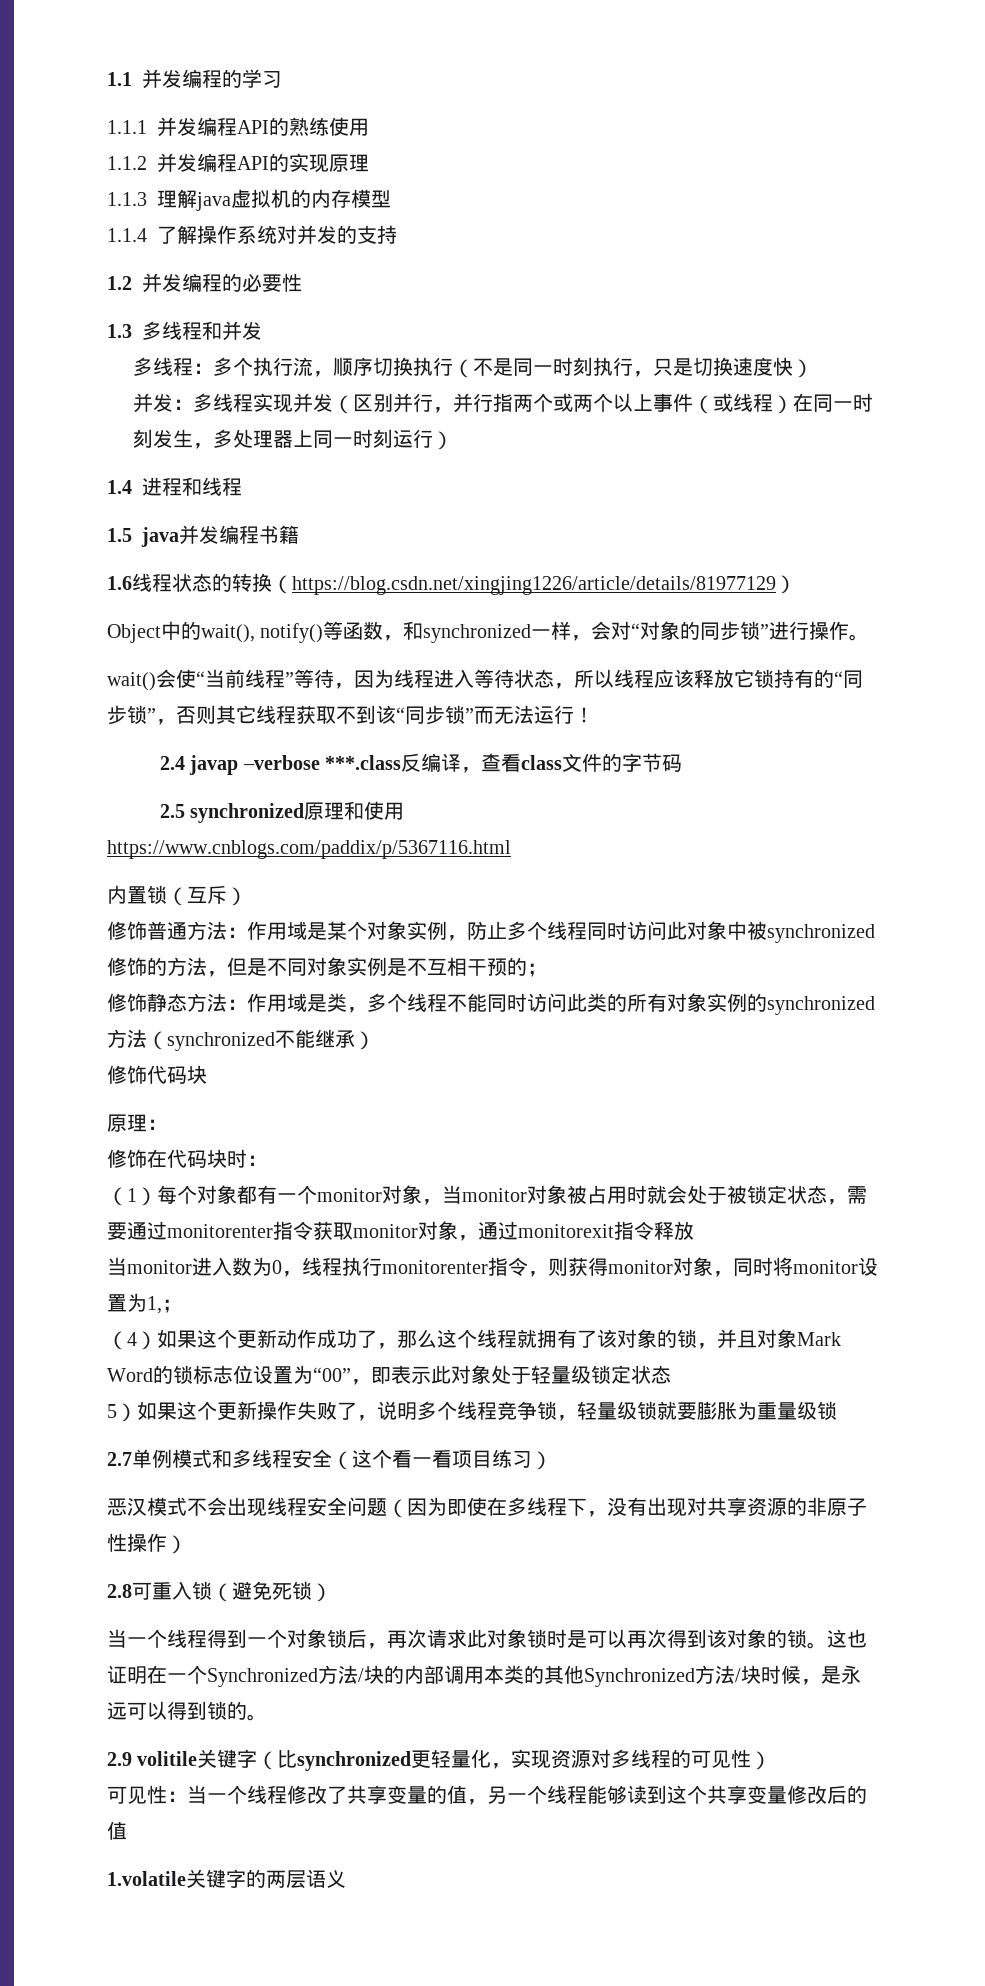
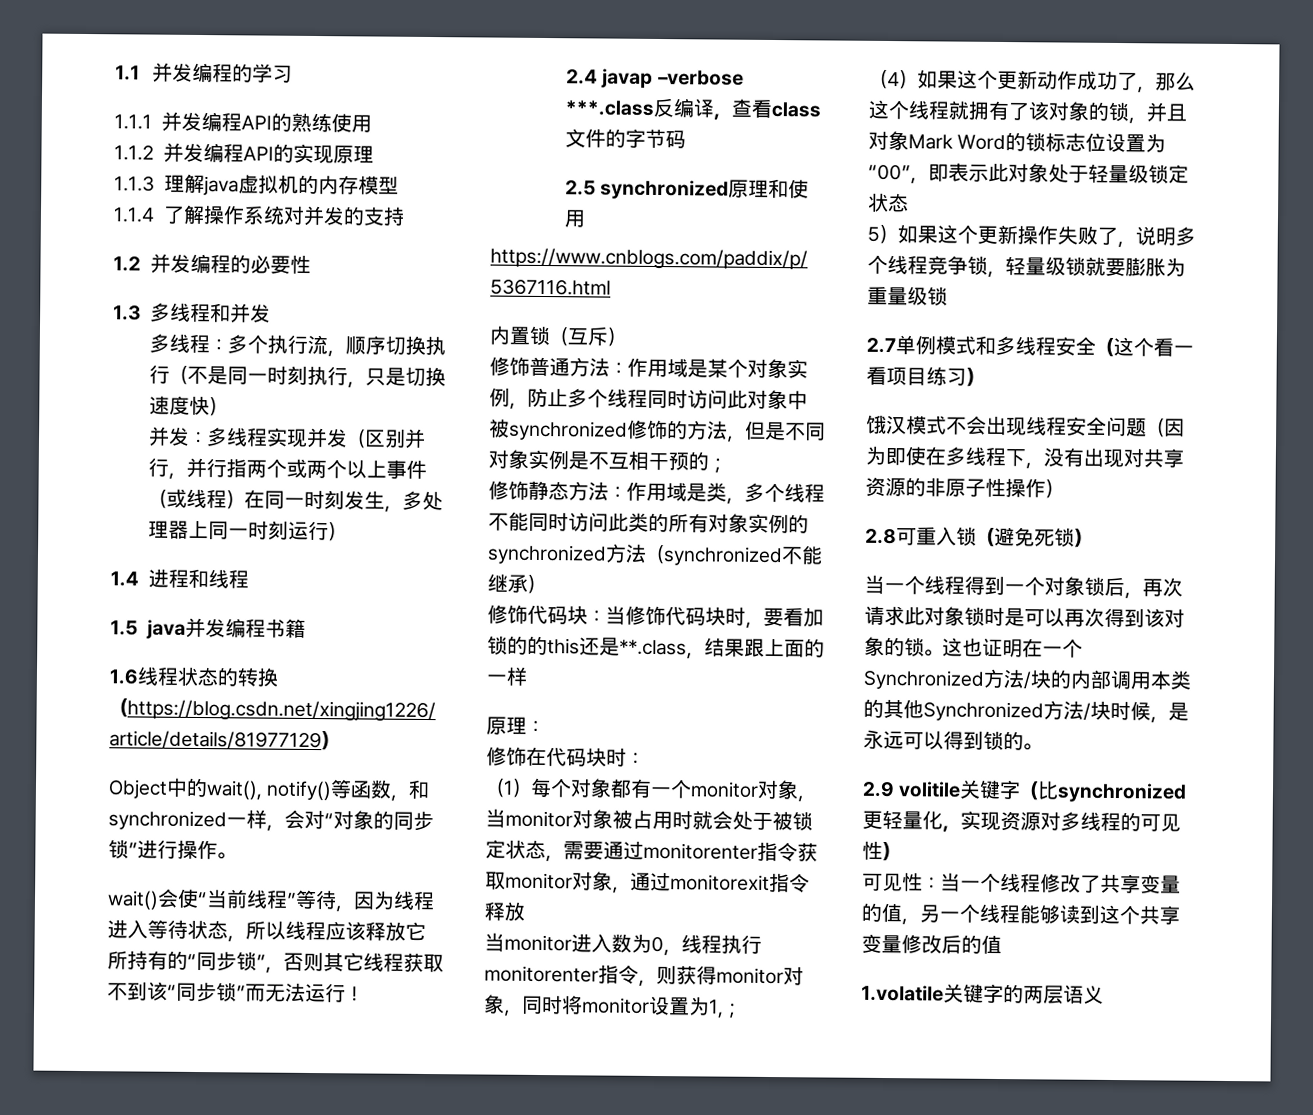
[754,669,774,688] 锁 -> [107,951,128,970] 所
(207, 1074) none -> [587,605,824,628] [487,635,825,659] [486,666,528,686] ：当修饰代码块时，要看加锁的的this还是**.class，结果跟上面的一样
[107,1498,127,1516] 恶 -> [866,414,887,434] 饿

